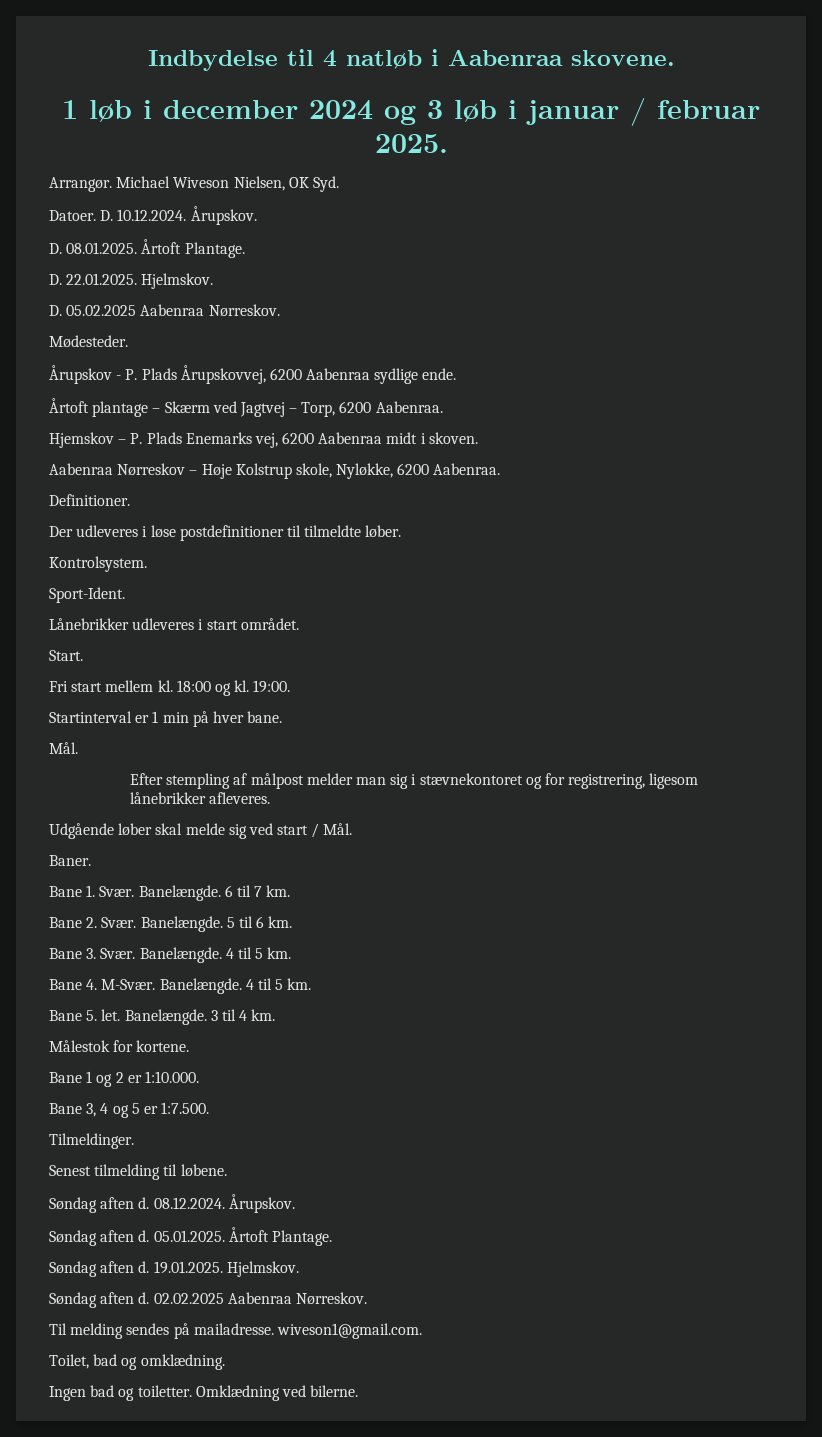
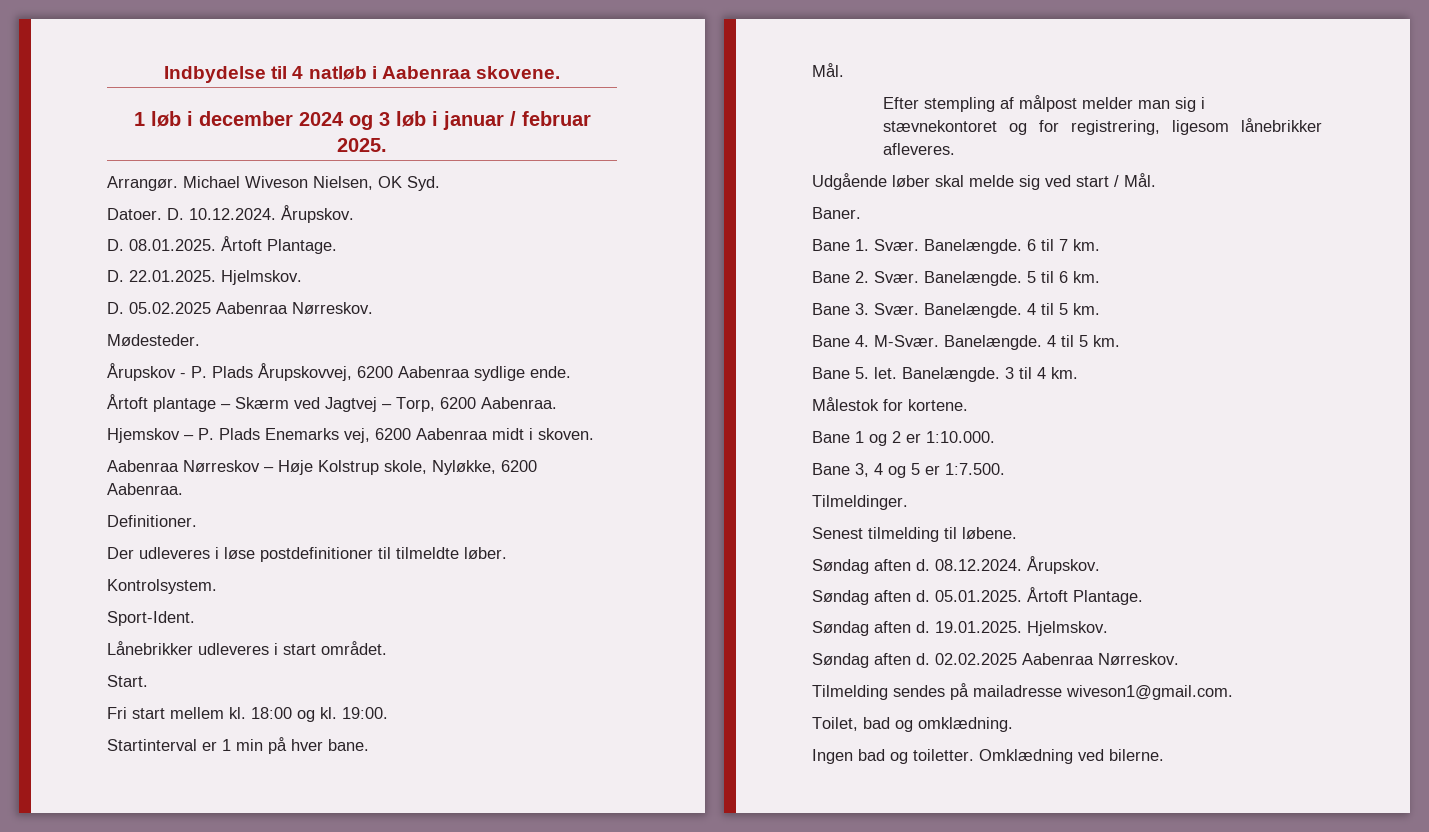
[49,1323,124,1339] Til melding -> [812,685,888,700] Tilmelding
[193,1323,274,1335] mailadresse. -> [973,685,1062,697] mailadresse

